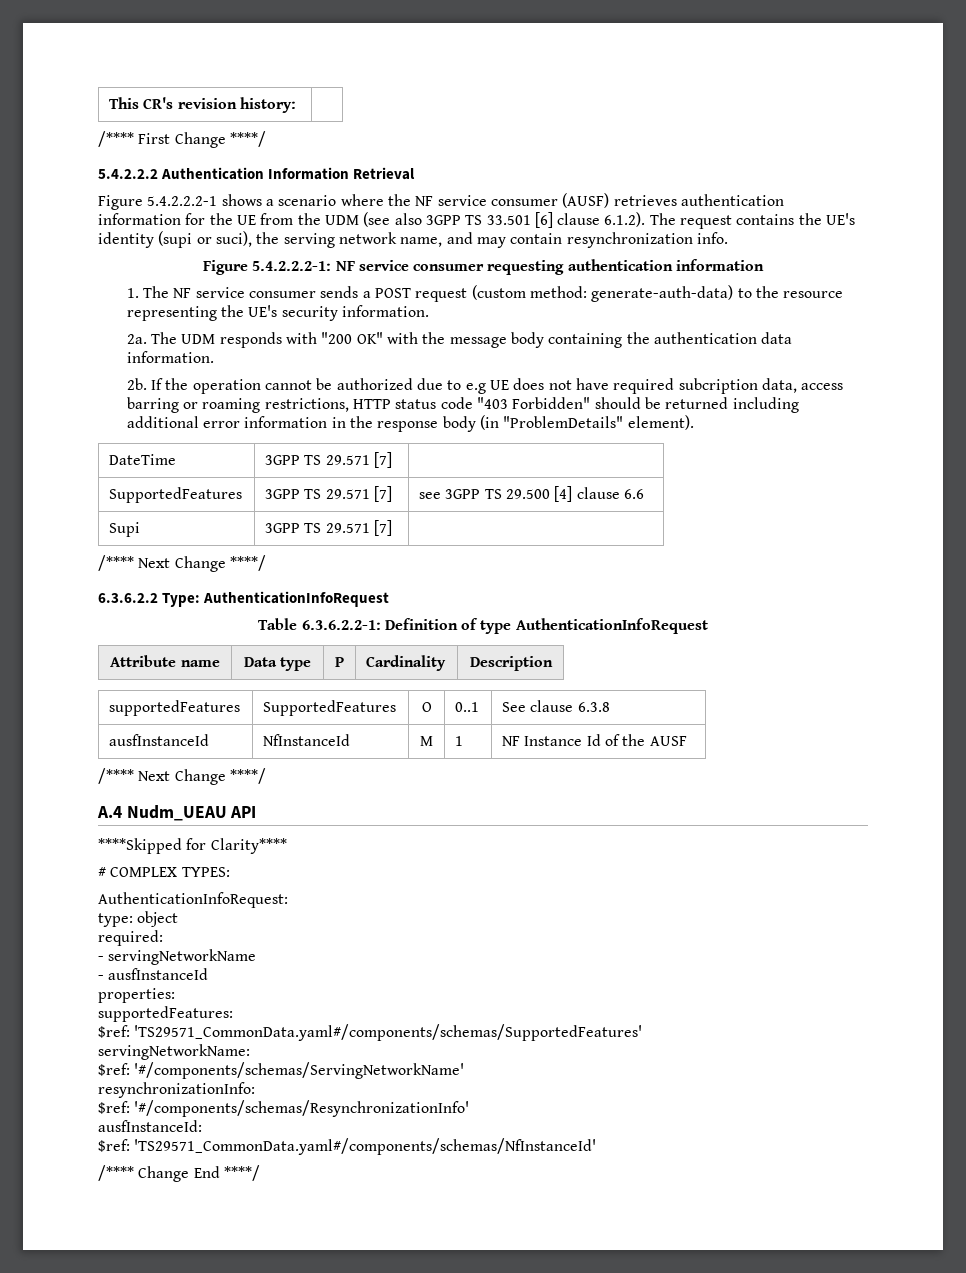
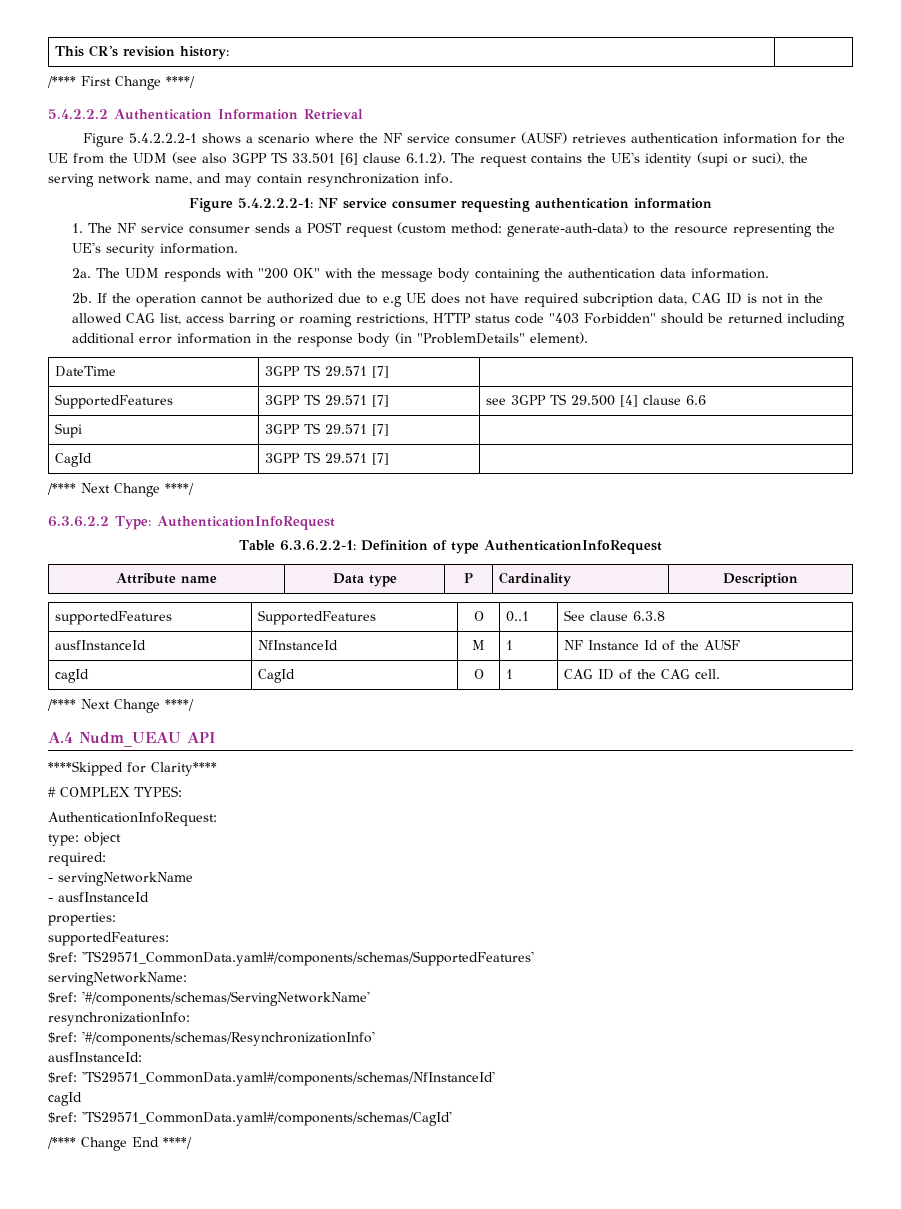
(797, 385) none -> [691,293,823,304] [71,313,181,325] CAG ID is not in the allowed CAG list,
(393, 528) none -> [54,453,92,467] [264,452,389,465] // CagId | 3GPP TS 29.571 [7] |
(687, 741) none -> [54,669,89,683] [257,669,295,683] [473,669,484,679] [505,669,513,679] [563,669,720,680] // cagId | CagId | O | 1 | CAG ID of the CAG cell.
(597, 1146) none -> [48,1092,82,1106] [48,1111,452,1126] // cagId // $ref: 'TS29571_CommonData.yaml#/components/schemas/CagId'

